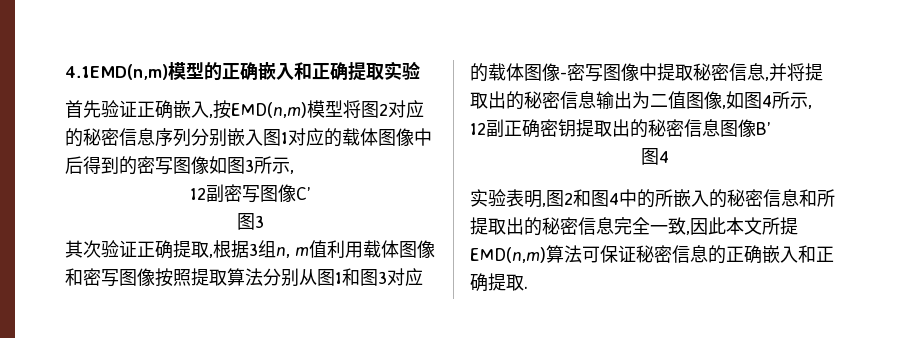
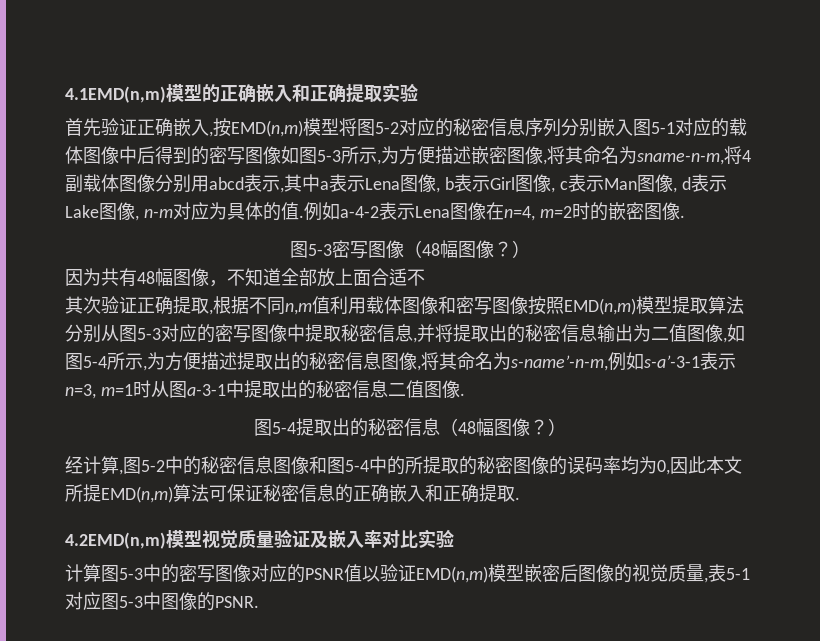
[379,103,388,116] 2 -> [375,122,399,134] 5-2
[281,132,288,144] 1 -> [651,122,675,134] 5-1
[245,156,294,174] [189,184,311,203] [236,213,264,230] 3所示, // 12副密写图像C’ // 图3 -> [317,146,751,165] [65,174,727,193] [65,202,685,221] [290,240,530,259] [65,268,425,287] 5-3所示,为方便描述嵌密图像,将其命名为sname-n-m,将4副载体图像分别用abcd表示,其中a表示Lena图像, b表示Girl图像, c表示Man图像, d表示Lake图像, n-m对应为具体的值.例如a-4-2表示Lena图像在n=4, m=2时的嵌密图像. // 图5-3密写图像（48幅图像？） // 因为共有48幅图像，不知道全部放上面合适不
[249,240,309,258] 3组n, m -> [249,297,312,315] 不同n,m
(191, 277) none -> [564,296,672,315] EMD(n,m)模型
[335,268,423,286] [470,63,567,82] 1和图3对应的载体图像- -> [137,324,215,343] 5-3对应的
[762,91,812,109] [470,119,576,138] 4所示, // 12副正确密钥 -> [83,352,237,371] 5-4所示,为方便描述
[756,122,771,135] [641,148,669,165] [470,189,835,208] [470,217,690,236] B’ // 图4 // 实验表明,图2和图4中的所嵌入的秘密信息和所提取出的秘密信息完全一致, -> [417,352,736,371] [65,380,465,399] [254,418,566,437] [65,456,670,475] ,将其命名为s-name’-n-m,例如s-a’-3-1表示n=3, m=1时从图a-3-1中提取出的秘密信息二值图像. // 图5-4提取出的秘密信息（48幅图像？） // 经计算,图5-2中的秘密信息图像和图5-4中的所提取的秘密图像的误码率均为0,
(528, 287) none -> [65,529,454,549] [65,564,750,583] [65,592,259,611] // 4.2EMD(n,m)模型视觉质量验证及嵌入率对比实验 // 计算图5-3中的密写图像对应的PSNR值以验证EMD(n,m)模型嵌密后图像的视觉质量,表5-1对应图5-3中图像的PSNR.

